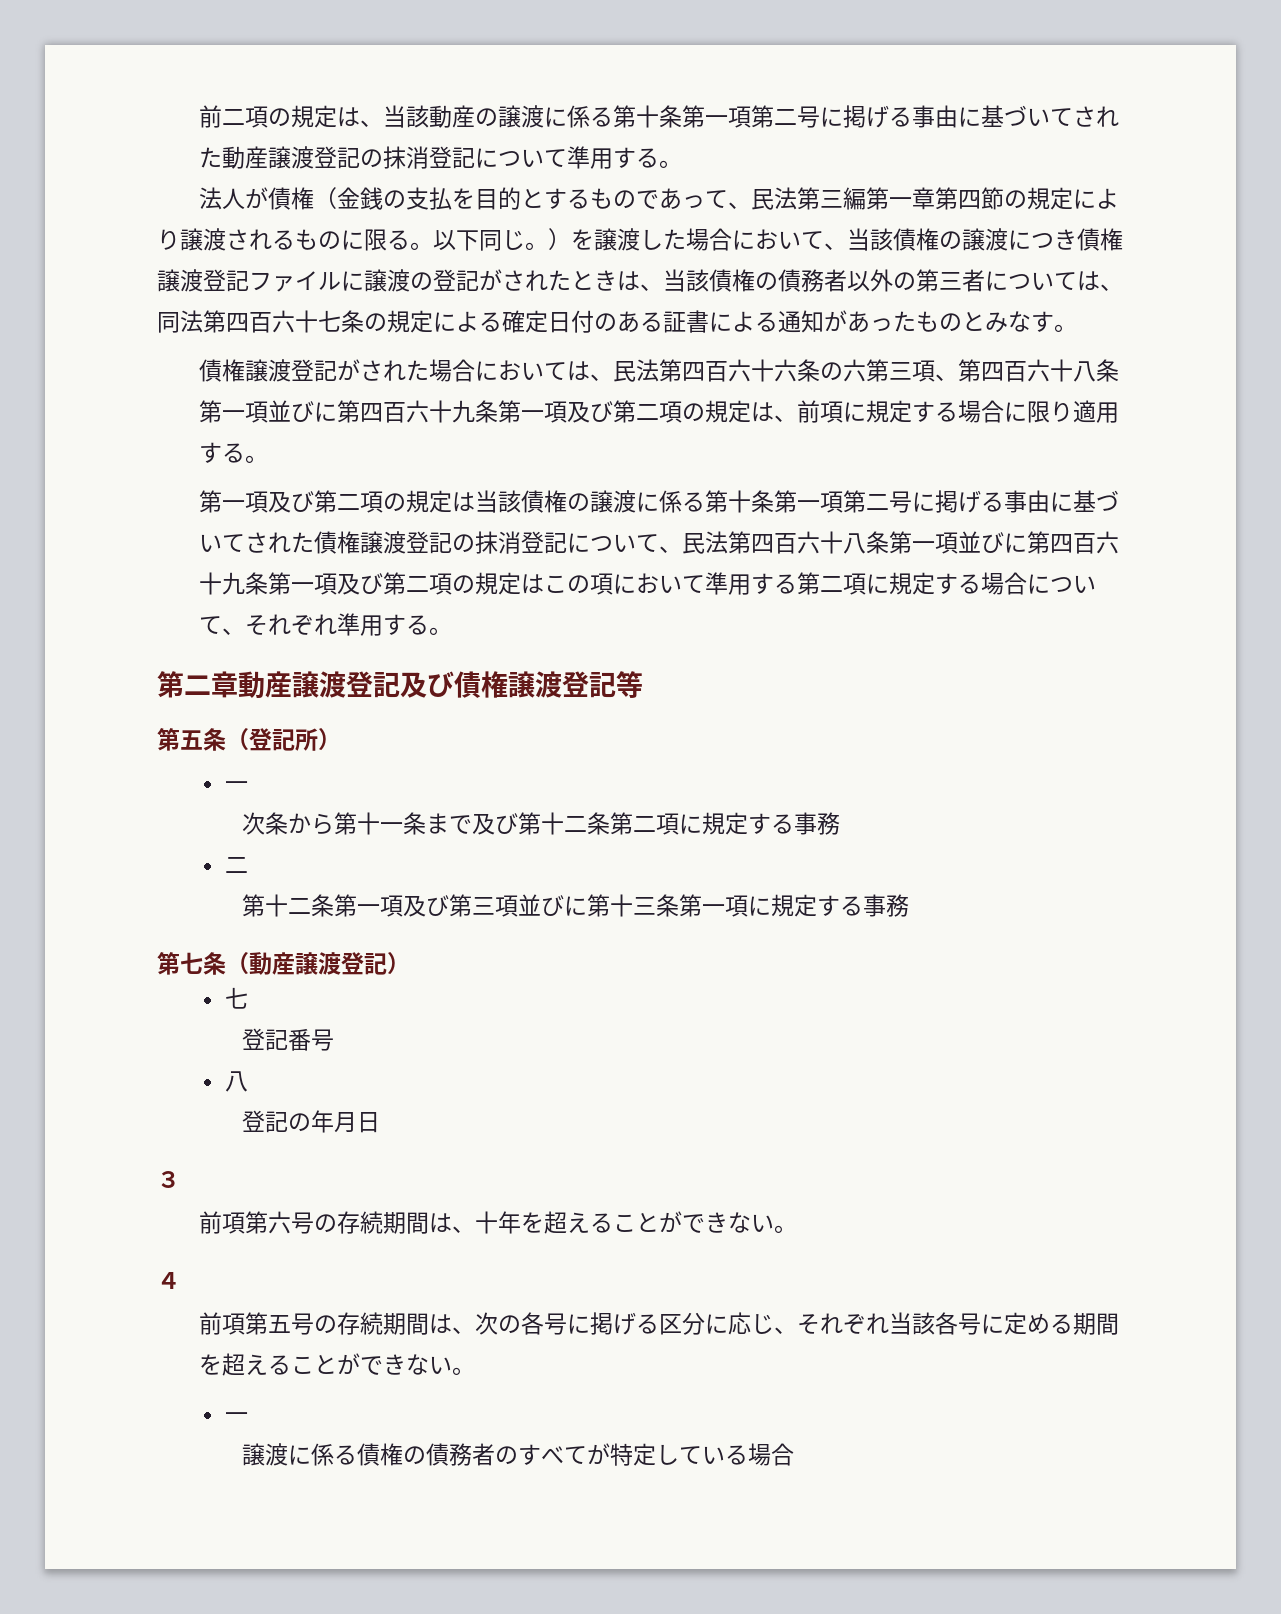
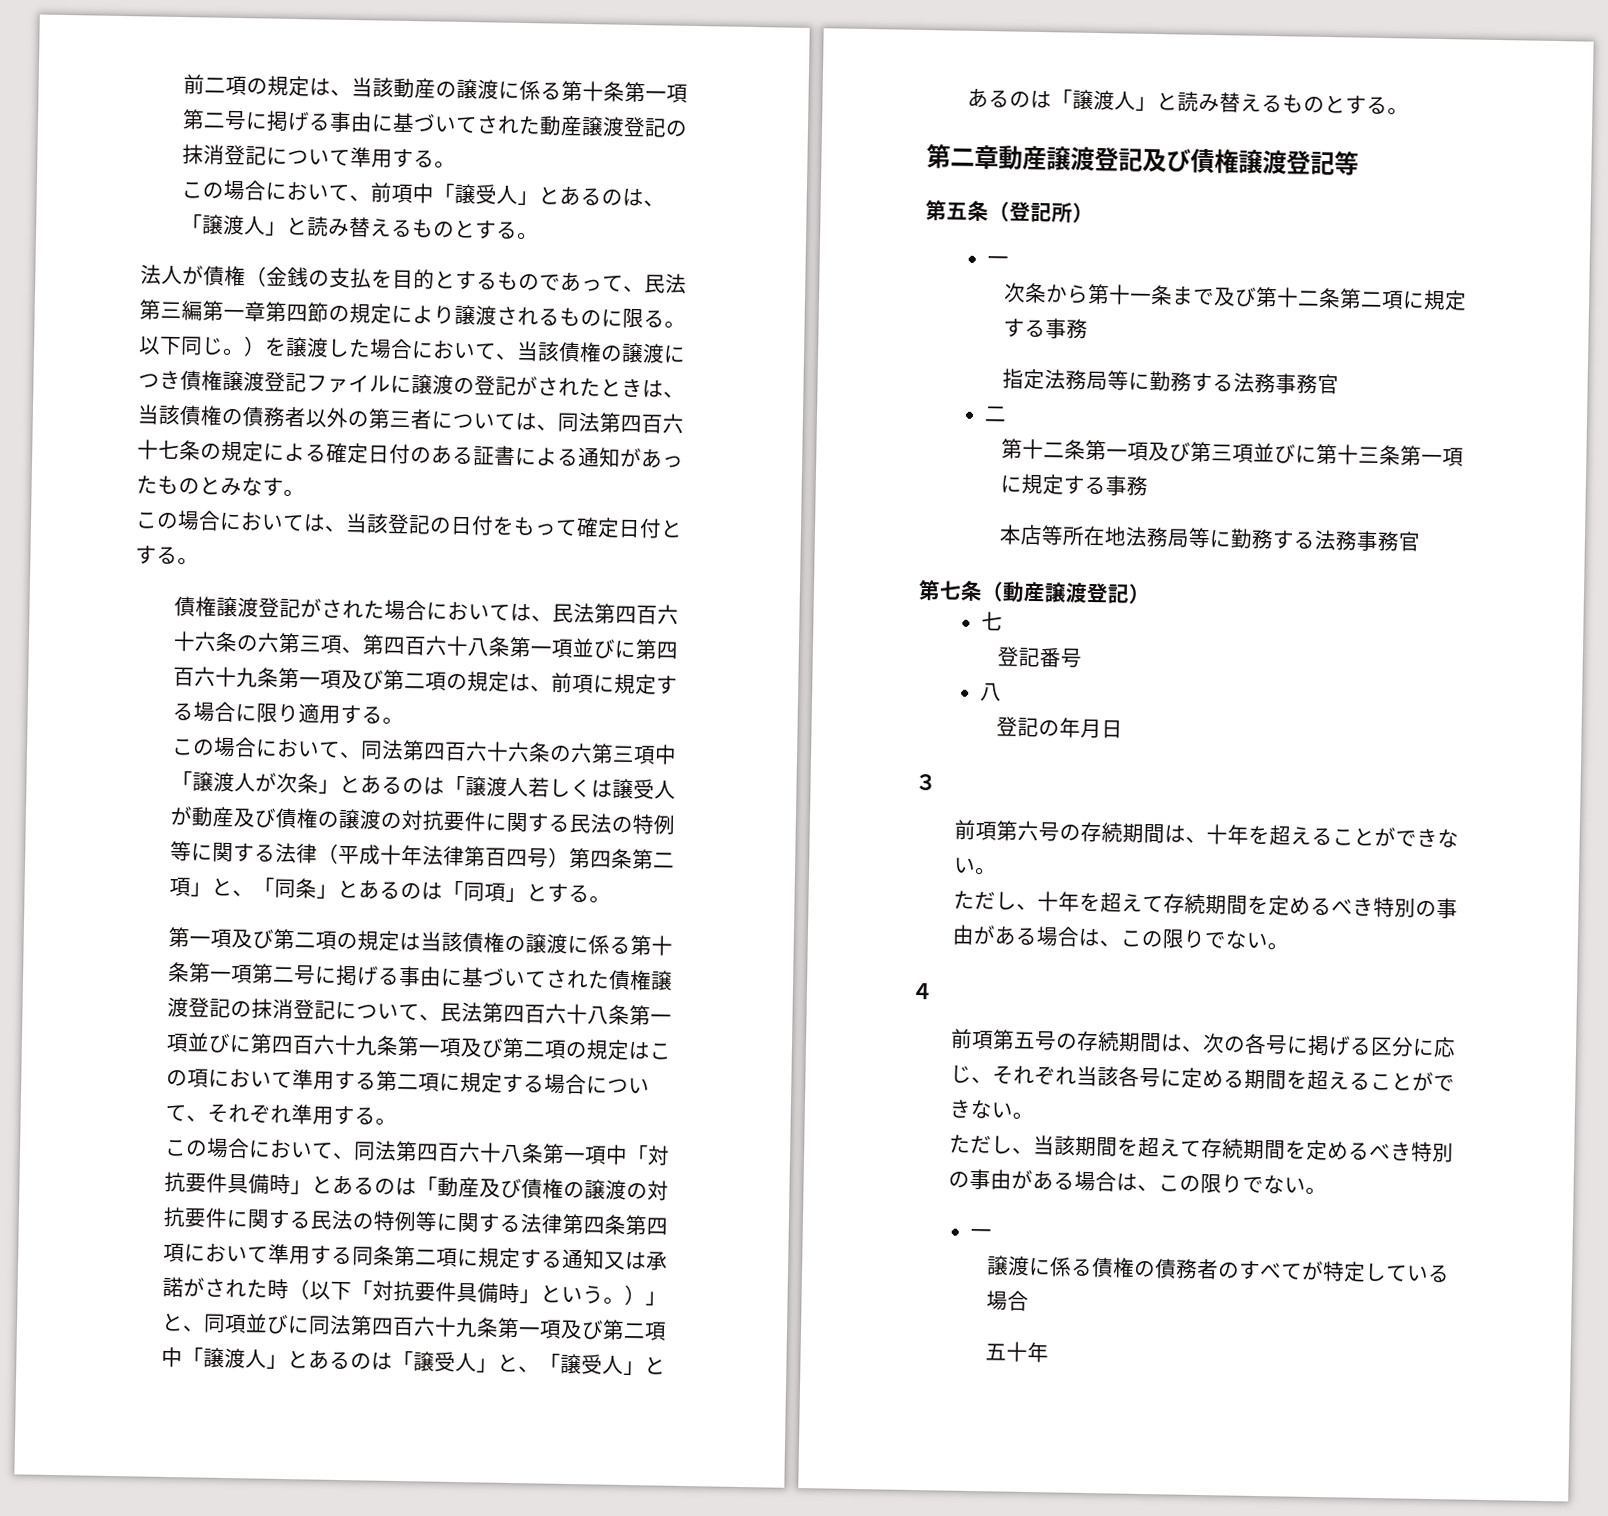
(683, 164) none -> [181,179,666,207] [181,214,540,241] // この場合において、前項中「譲受人」とあるのは、「譲渡人」と読み替えるものとする。
(1077, 328) none -> [135,510,683,539] [135,545,199,566] // この場合においては、当該登記の日付をもって確定日付とする。
(269, 459) none -> [171,736,678,765] [171,770,677,800] [170,805,676,835] [170,840,676,870] [169,876,612,904] // この場合において、同法第四百六十六条の六第三項中「譲渡人が次条」とあるのは「譲渡人若しくは譲受人が動産及び債権の譲渡の対抗要件に関する民法の特例等に関する法律（平成十年法律第百四号）第四条第二項」と、「同条」とあるのは「同項」とする。
(453, 631) none -> [164,1137,671,1166] [164,1171,670,1201] [163,1206,669,1236] [163,1242,669,1271] [162,1276,668,1306] [161,1312,668,1341] [161,1346,667,1376] [967,88,1410,116] // この場合において、同法第四百六十八条第一項中「対抗要件具備時」とあるのは「動産及び債権の譲渡の対抗要件に関する民法の特例等に関する法律第四条第四項において準用する同条第二項に規定する通知又は承諾がされた時（以下「対抗要件具備時」という。）」と、同項並びに同法第四百六十九条第一項及び第二項中「譲渡人」とあるのは「譲受人」と、「譲受人」とあるのは「譲渡人」と読み替えるものとする。
(840, 823) none -> [1002,368,1340,395] // 指定法務局等に勤務する法務事務官
(909, 905) none -> [999,524,1422,552] // 本店等所在地法務局等に勤務する法務事務官
(798, 1229) none -> [953,890,1459,919] [952,924,1290,951] // ただし、十年を超えて存続期間を定めるべき特別の事由がある場合は、この限りでない。
(476, 1371) none -> [949,1134,1455,1163] [948,1168,1328,1196] // ただし、当該期間を超えて存続期間を定めるべき特別の事由がある場合は、この限りでない。
(794, 1454) none -> [985,1341,1050,1363] // 五十年

